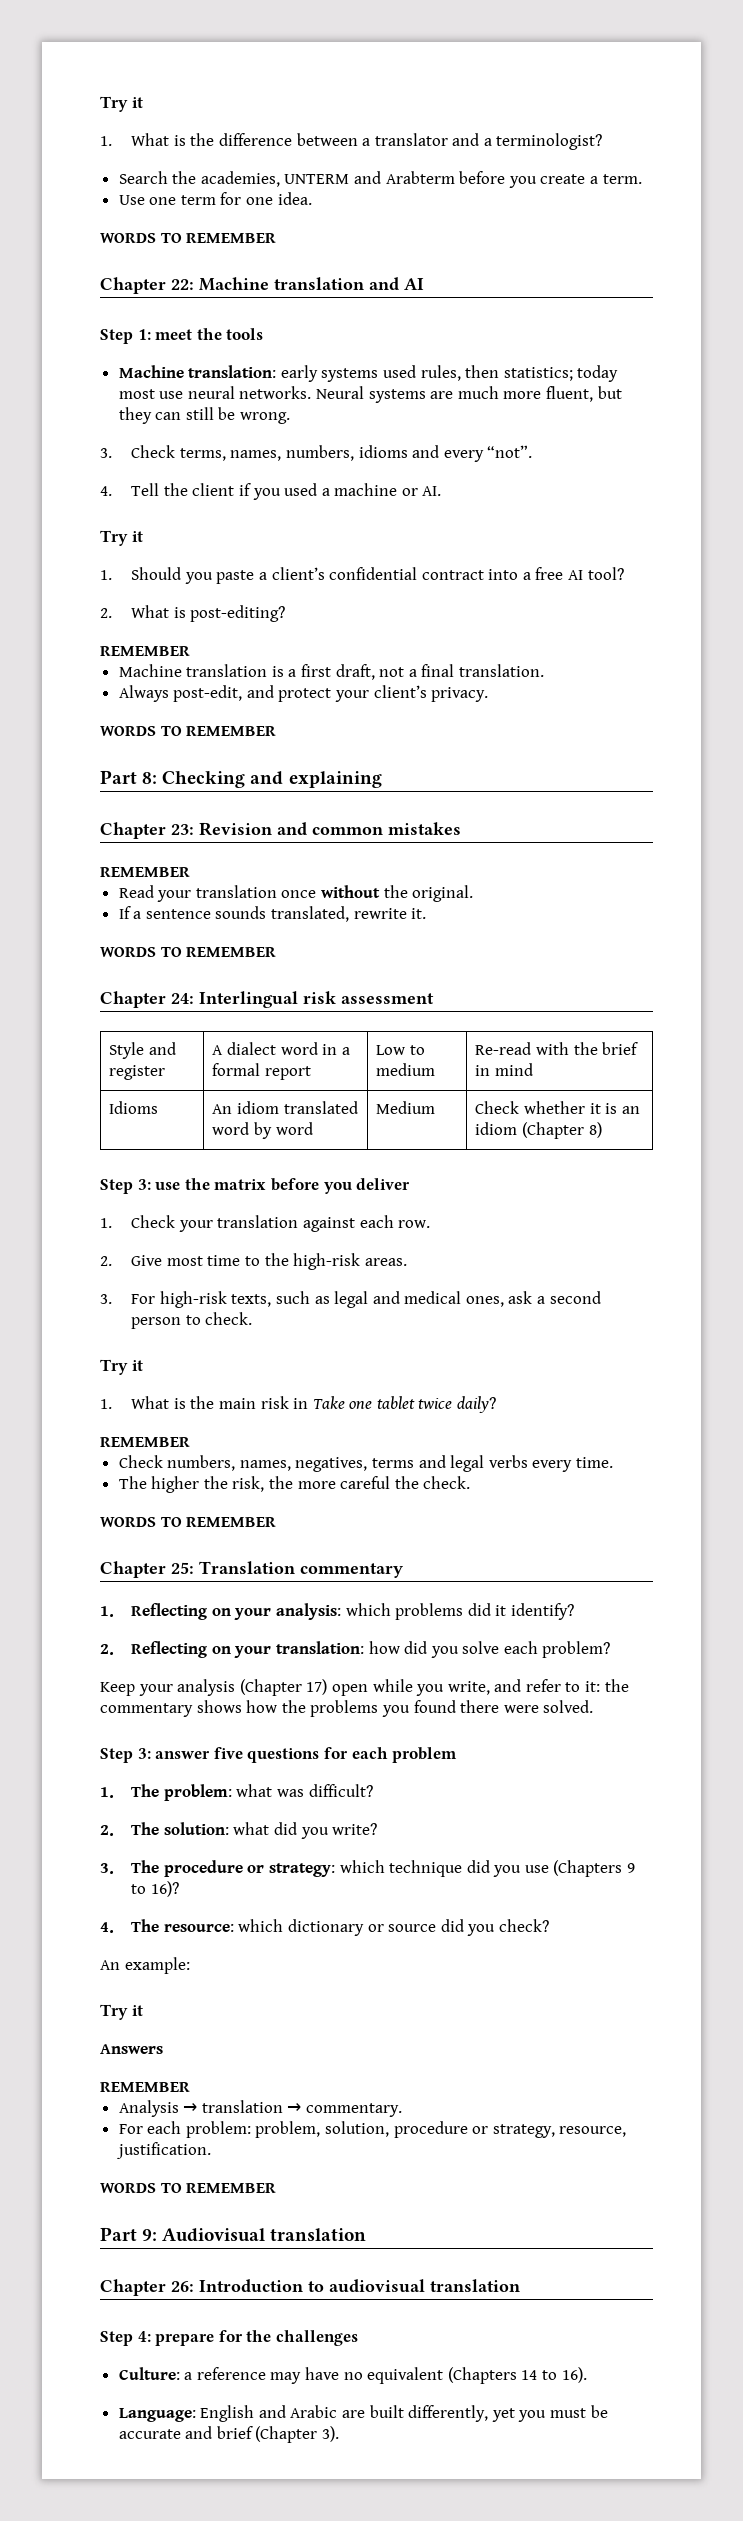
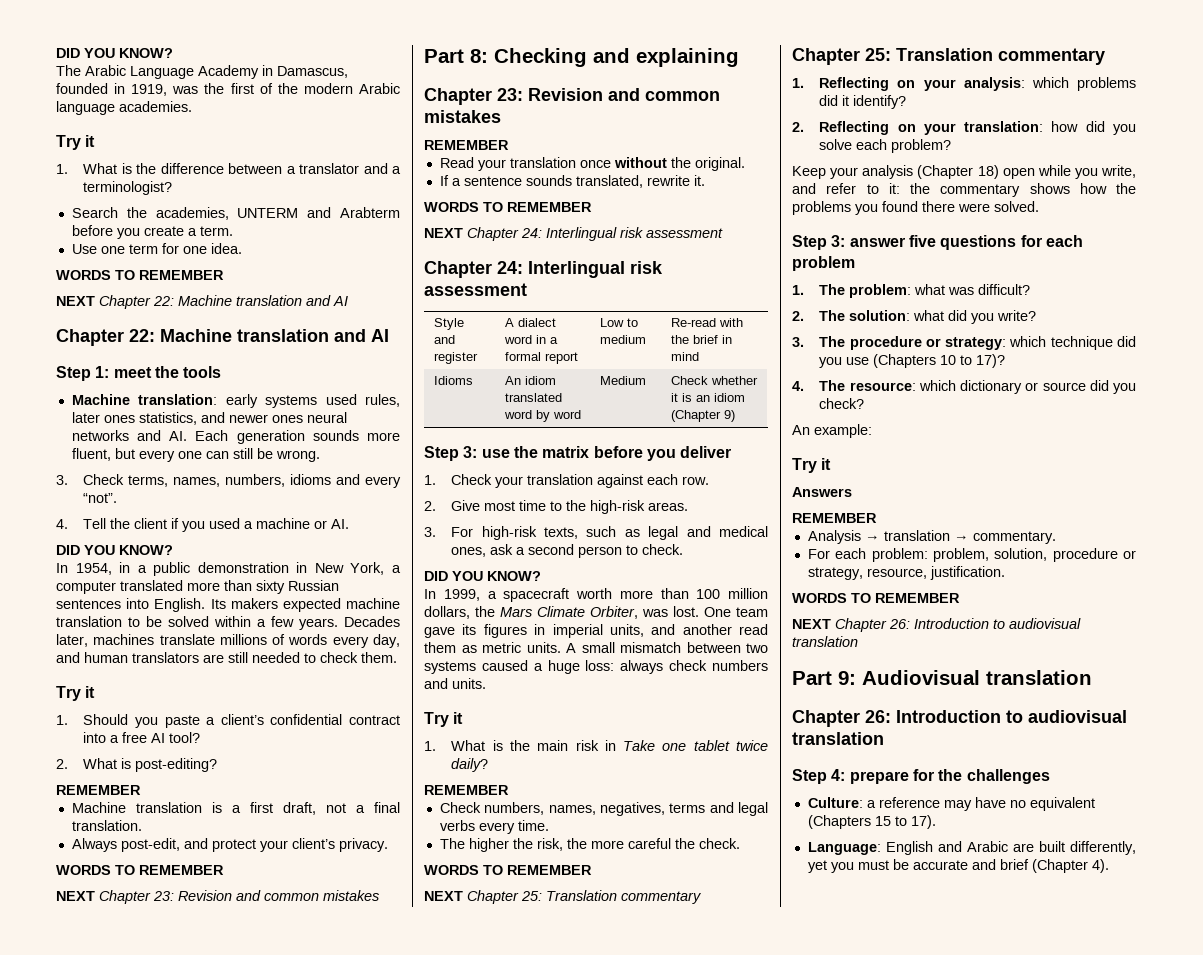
(100, 104) none -> [56,48,173,58] [56,65,348,79] [56,83,400,96] [56,101,192,115] DID YOU KNOW? // The Arabic Language Academy in Damascus, founded in 1919, was the first of the modern Arabic language academies. //
(277, 238) none -> [56,295,348,309] // NEXT Chapter 22: Machine translation and AI
[465,365,619,382] [118,386,499,403] then statistics; today most use neural networks. Neural systems are much -> [71,412,347,425] [71,430,359,444] later ones statistics, and newer ones neural networks and AI. Each generation sounds
[118,407,152,424] they -> [138,450,202,462] every one
(442, 491) none -> [56,545,173,555] [56,562,401,576] [56,580,339,594] [56,598,400,612] [56,616,400,630] [56,634,400,648] [56,652,397,663] // DID YOU KNOW? // In 1954, in a public demonstration in New York, a computer translated more than sixty Russian sentences into English. Its makers expected machine translation to be solved within a few years. Decades later, machines translate millions of words every day, and human translators are still needed to check them.
(277, 731) none -> [56,890,379,904] // NEXT Chapter 23: Revision and common mistakes
(277, 952) none -> [424,227,723,241] // NEXT Chapter 24: Interlingual risk assessment
[588,1122,602,1138] 8) -> [723,410,735,422] 9)
(253, 1318) none -> [424,571,541,581] [424,588,768,602] [424,606,768,619] [424,624,768,638] [424,642,768,653] [424,660,768,674] [424,678,486,689] // DID YOU KNOW? // In 1999, a spacecraft worth more than 100 million dollars, the Mars Climate Orbiter, was lost. One team gave its figures in imperial units, and another read them as metric units. A small mismatch between two systems caused a huge loss: always check numbers and units.
(277, 1522) none -> [424,890,701,904] // NEXT Chapter 25: Translation commentary
[306,1679,328,1695] 17) -> [977,165,999,179] 18)
[627,1863,636,1873] [131,1881,179,1897] 9 to 16)? -> [940,354,1006,368] 10 to 17)?
(277, 2188) none -> [792,618,1081,632] [792,636,858,647] // NEXT Chapter 26: Introduction to audiovisual translation
[521,2367,587,2383] 14 to 16). -> [874,815,936,829] 15 to 17).
[322,2426,340,2442] 3). -> [1091,859,1109,873] 4).

